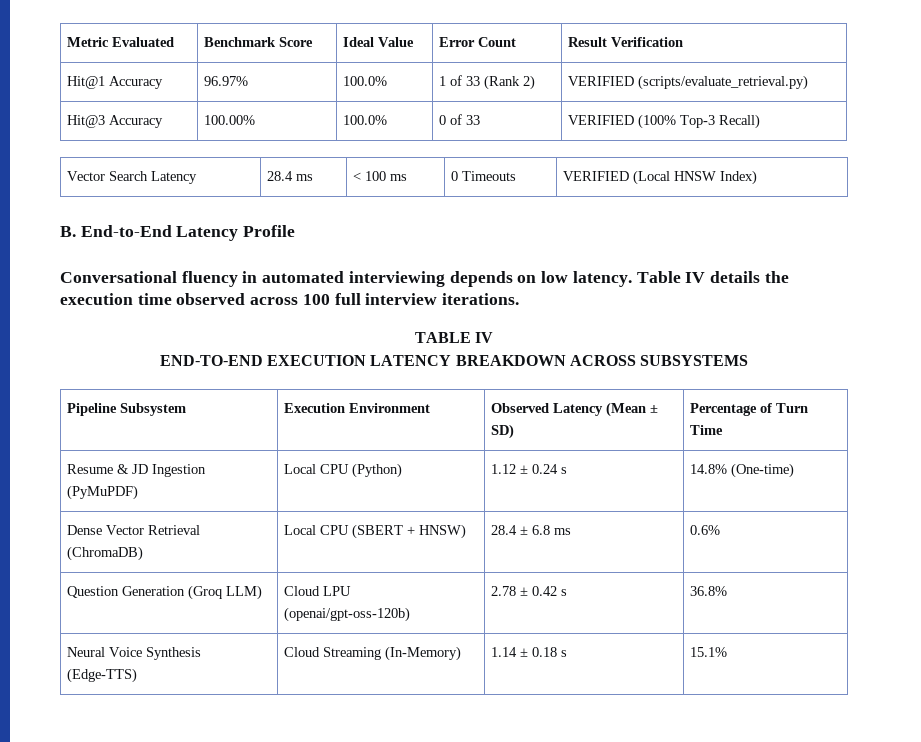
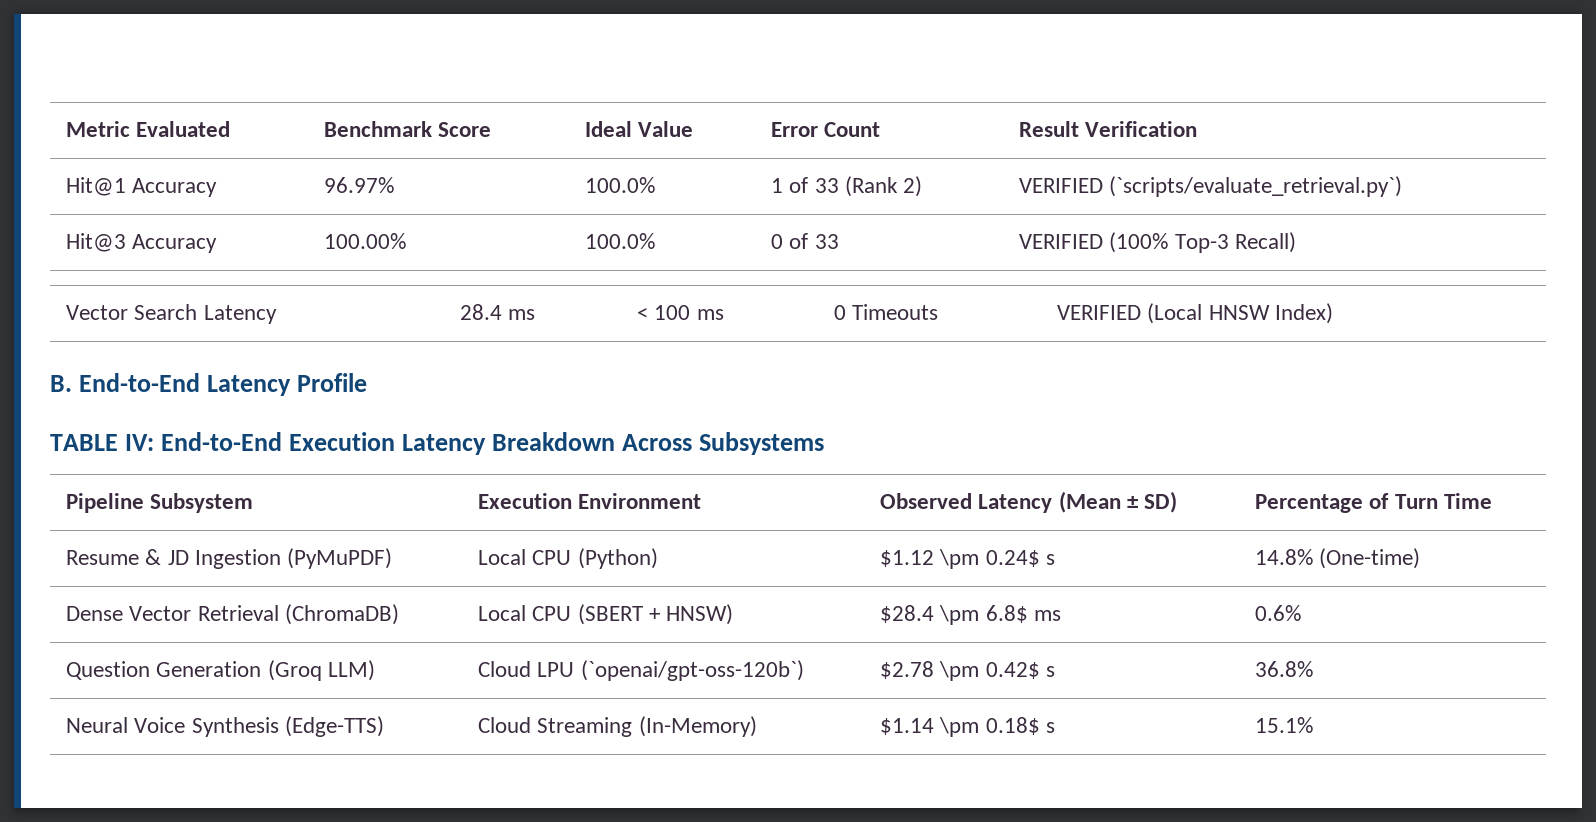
[638,75,809,90] (scripts/evaluate_retrieval.py) -> [1109,176,1403,197] (`scripts/evaluate_retrieval.py`)
[60,271,789,287] [60,293,520,305] [414,332,494,343] [159,355,749,366] Conversational fluency in automated interviewing depends on low latency. Table IV details the execution time observed across 100 full interview iterations. // TABLE IV // END-TO-END EXECUTION LATENCY BREAKDOWN ACROSS SUBSYSTEMS -> [50,432,825,455] TABLE IV: End-to-End Execution Latency Breakdown Across Subsystems
[491,464,559,474] 1.12 ± 0.24 -> [880,549,1040,569] $1.12 \pm 0.24$
[491,525,551,535] 28.4 ± 6.8 -> [880,605,1028,625] $28.4 \pm 6.8$
[284,607,411,622] [491,586,558,596] (openai/gpt-oss-120b) | 2.78 ± 0.42 -> [580,660,804,681] [880,661,1040,681] (`openai/gpt-oss-120b`) | $2.78 \pm 0.42$
[491,647,558,657] 1.14 ± 0.18 -> [880,717,1040,737] $1.14 \pm 0.18$

